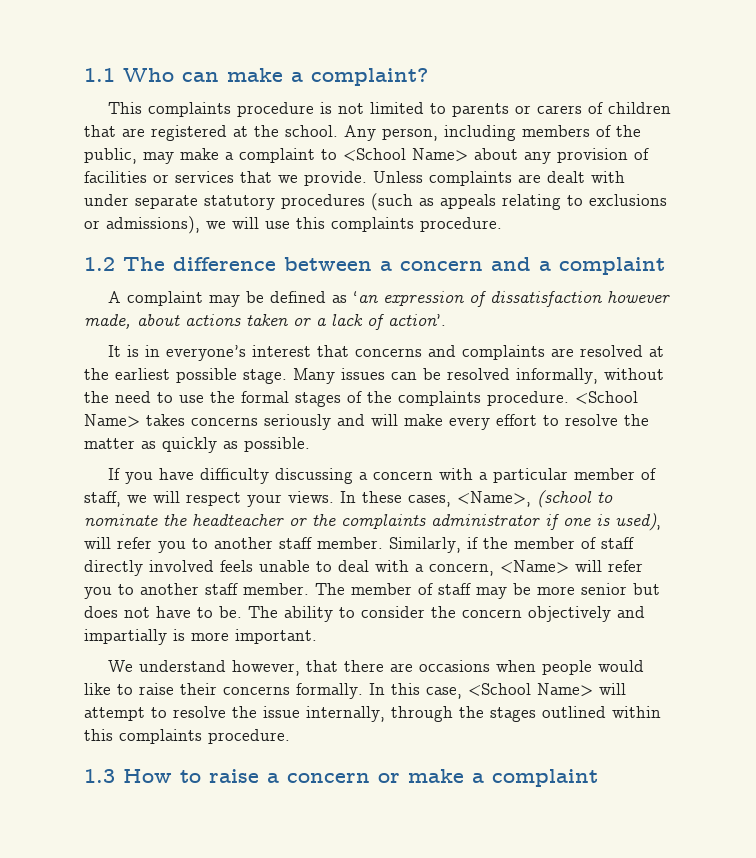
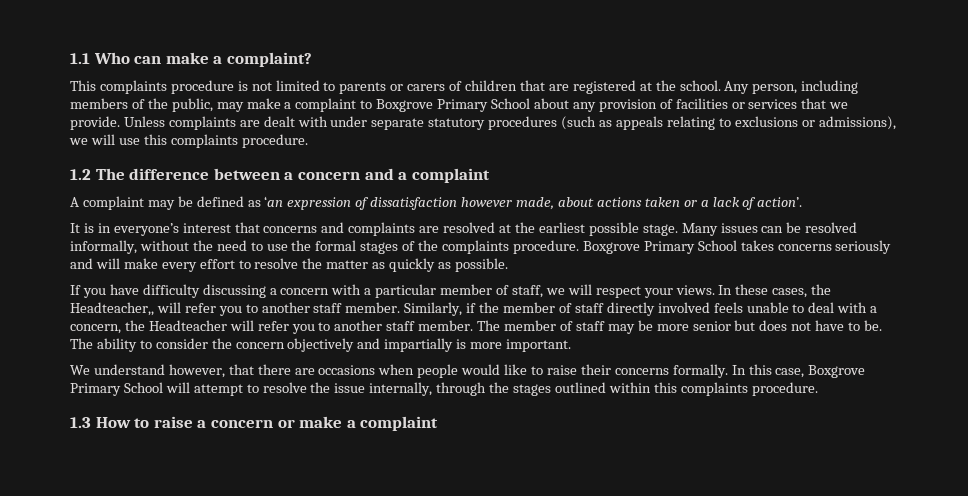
[343,148,468,162] <School Name> -> [376,98,531,112] Boxgrove Primary School
[575,391,638,404] [84,414,140,428] <School Name> -> [582,240,737,254] Boxgrove Primary School
[457,490,613,508] [84,513,661,531] <Name>, (school to nominate the headteacher or the complaints administrator if one is used), -> [811,284,832,295] [70,302,154,316] the Headteacher,,
[500,560,569,574] <Name> -> [124,320,227,331] the Headteacher
[468,683,593,697] <School Name> -> [808,365,866,378] [70,382,163,396] Boxgrove Primary School

